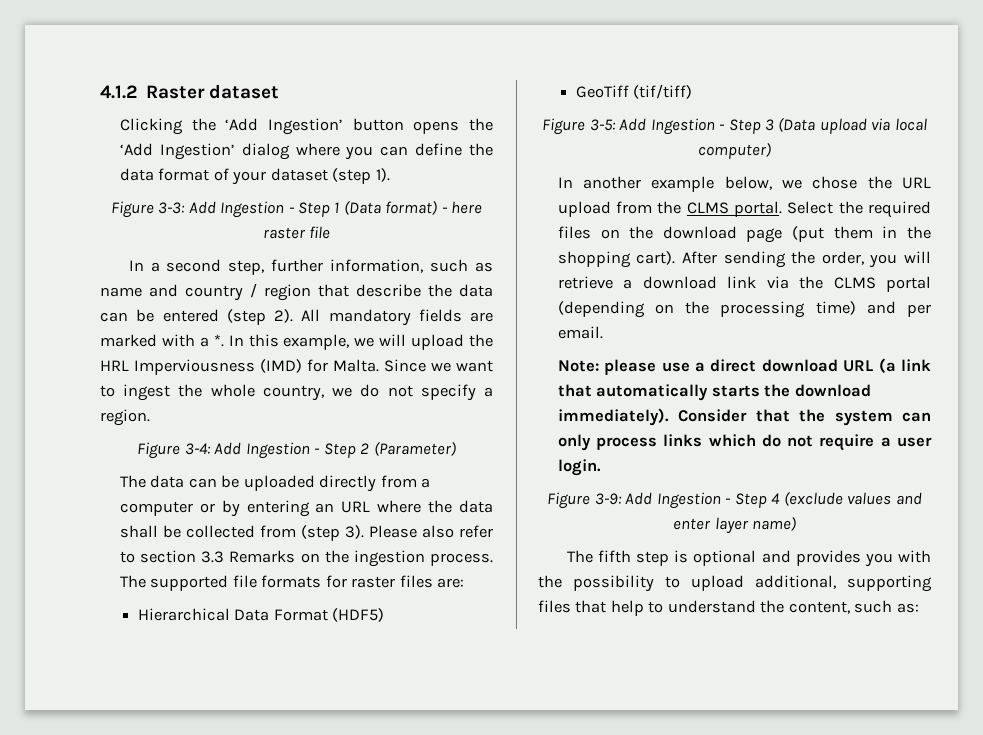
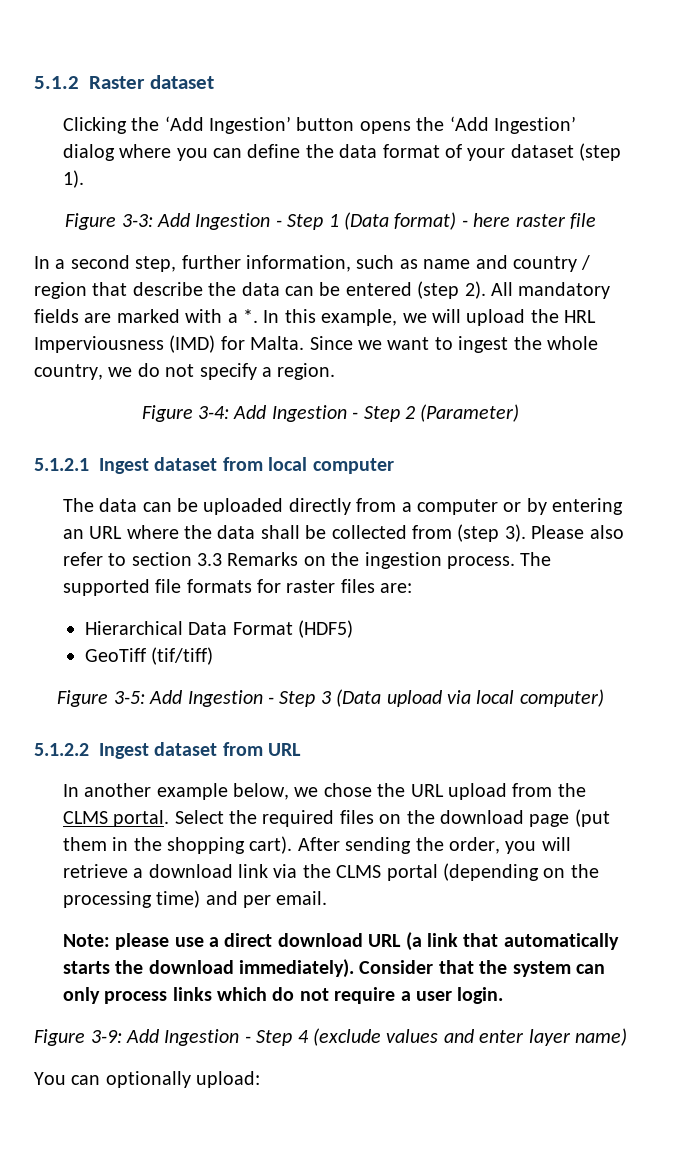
[100,85,138,99] 4.1.2 -> [34,76,79,89] 5.1.2
(456, 448) none -> [34,457,394,474] // 5.1.2.1 Ingest dataset from local computer
(771, 150) none -> [34,742,302,759] // 5.1.2.2 Ingest dataset from URL
[566,550,931,567] [538,575,932,592] [538,600,919,616] The fifth step is optional and provides you with the possibility to upload additional, supporting files that help to understand the content, such as: -> [34,1071,261,1088] You can optionally upload:

